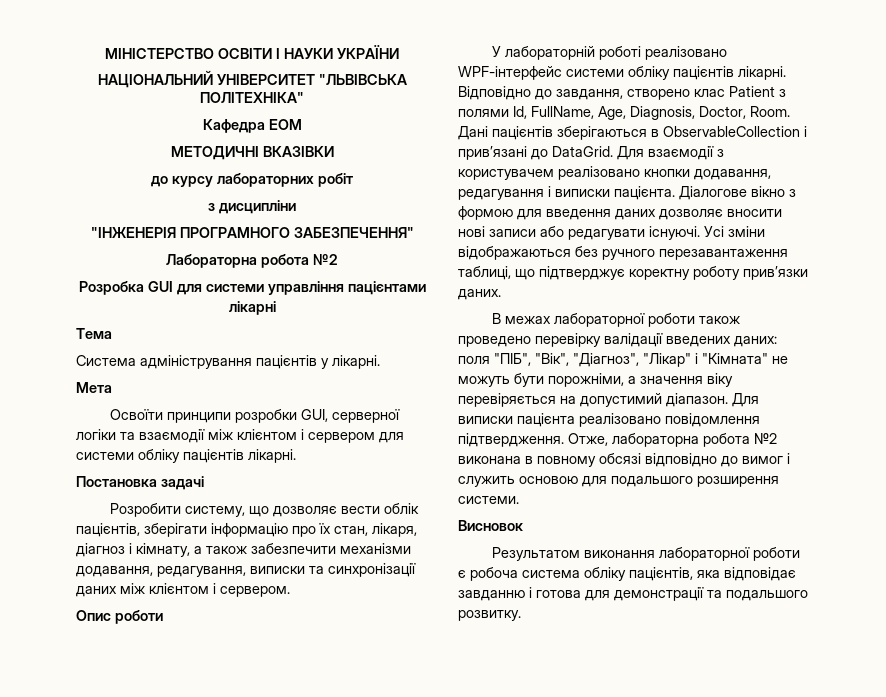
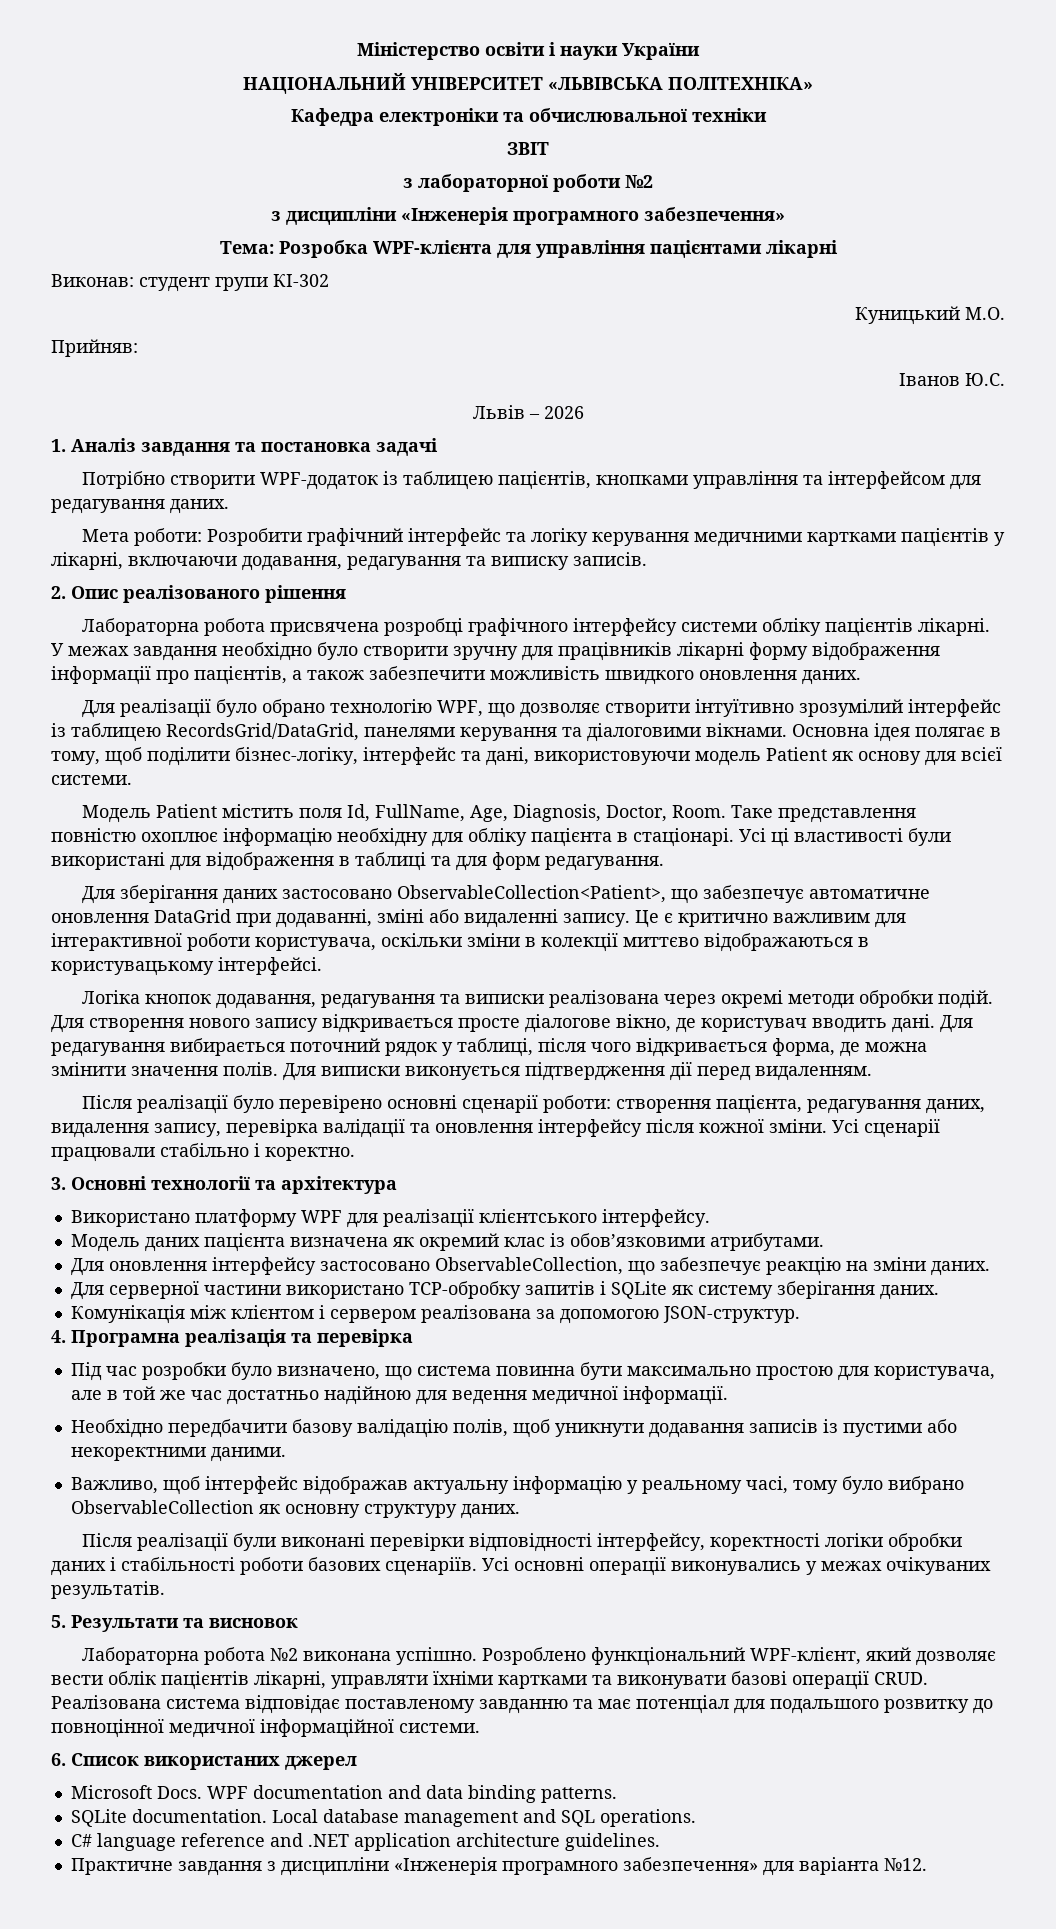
[105,44,399,59] МІНІСТЕРСТВО ОСВІТИ І НАУКИ УКРАЇНИ -> [357,42,700,60] Міністерство освіти і науки України
[318,74,407,85] [200,92,304,103] "ЛЬВІВСЬКА ПОЛІТЕХНІКА" -> [548,77,813,90] «ЛЬВІВСЬКА ПОЛІТЕХНІКА»
[268,119,302,130] [170,146,334,160] [151,173,353,187] [208,200,296,214] [90,227,414,238] [166,254,338,268] [78,281,426,295] [228,301,276,315] [76,328,112,339] [76,355,380,369] [76,382,112,393] [109,409,400,423] [76,429,404,443] [76,449,296,463] [76,476,204,490] [109,503,419,517] [76,523,417,537] [76,543,411,557] [76,563,416,577] [76,583,290,597] [76,610,163,624] [491,46,727,60] [458,66,786,80] [458,86,786,100] [458,109,509,117] ЕОМ // МЕТОДИЧНІ ВКАЗІВКИ // до курсу лабораторних робіт // з дисципліни // "ІНЖЕНЕРІЯ ПРОГРАМНОГО ЗАБЕЗПЕЧЕННЯ" // Лабораторна робота №2 // Розробка GUI для системи управління пацієнтами лікарні // Тема // Система адміністрування пацієнтів у лікарні. // Мета // Освоїти принципи розробки GUI, серверної логіки та взаємодії між клієнтом і сервером для системи обліку пацієнтів лікарні. // Постановка задачі // Розробити систему, що дозволяє вести облік пацієнтів, зберігати інформацію про їх стан, лікаря, діагноз і кімнату, а також забезпечити механізми додавання, редагування, виписки та синхронізації даних між клієнтом і сервером. // Опис роботи // У лабораторній роботі реалізовано WPF-інтерфейс системи обліку пацієнтів лікарні. Відповідно до завдання, створено клас Patient з полями -> [378,108,767,126] [507,142,549,155] [403,174,653,192] [271,207,785,225] [219,240,838,258] [51,274,329,292] [855,306,1005,325] [51,339,138,357] [899,373,1005,386] [472,405,584,419] [51,438,438,456] [82,471,982,490] [51,499,229,514] [82,528,1006,547] [51,552,647,571] [51,585,346,603] [82,618,991,637] [51,642,940,661] [51,665,861,685] [82,698,1002,718] [51,723,1001,742] [51,746,1002,766] [51,775,132,785] [82,804,343,823] електроніки та обчислювальної техніки // ЗВІТ // з лабораторної роботи №2 // з дисципліни «Інженерія програмного забезпечення» // Тема: Розробка WPF-клієнта для управління пацієнтами лікарні // Виконав: студент групи КІ-302 // Куницький М.О. // Прийняв: // Іванов Ю.С. // Львів – 2026 // 1. Аналіз завдання та постановка задачі // Потрібно створити WPF-додаток із таблицею пацієнтів, кнопками управління та інтерфейсом для редагування даних. // Мета роботи: Розробити графічний інтерфейс та логіку керування медичними картками пацієнтів у лікарні, включаючи додавання, редагування та виписку записів. // 2. Опис реалізованого рішення // Лабораторна робота присвячена розробці графічного інтерфейсу системи обліку пацієнтів лікарні. У межах завдання необхідно було створити зручну для працівників лікарні форму відображення інформації про пацієнтів, а також забезпечити можливість швидкого оновлення даних. // Для реалізації було обрано технологію WPF, що дозволяє створити інтуїтивно зрозумілий інтерфейс із таблицею RecordsGrid/DataGrid, панелями керування та діалоговими вікнами. Основна ідея полягає в тому, щоб поділити бізнес-логіку, інтерфейс та дані, використовуючи модель Patient як основу для всієї системи. // Модель Patient містить поля
[458,126,807,140] [458,146,724,160] [458,166,771,180] [458,186,796,200] [458,206,782,220] [458,226,765,240] [458,246,788,260] [458,266,808,280] [458,289,501,300] [491,313,740,327] [458,333,777,347] [458,353,788,367] [458,373,733,387] [458,393,759,407] [458,413,760,427] [458,433,777,447] [458,453,790,467] [458,476,779,487] [458,496,519,504] [458,520,523,531] [491,547,800,561] [458,567,796,581] [458,587,808,601] [458,610,521,621] Дані пацієнтів зберігаються в ObservableCollection і прив’язані до DataGrid. Для взаємодії з користувачем реалізовано кнопки додавання, редагування і виписки пацієнта. Діалогове вікно з формою для введення даних дозволяє вносити нові записи або редагувати існуючі. Усі зміни відображаються без ручного перезавантаження таблиці, що підтверджує коректну роботу прив’язки даних. // В межах лабораторної роботи також проведено перевірку валідації введених даних: поля "ПІБ", "Вік", "Діагноз", "Лікар" і "Кімната" не можуть бути порожніми, а значення віку перевіряється на допустимий діапазон. Для виписки пацієнта реалізовано повідомлення підтвердження. Отже, лабораторна робота №2 виконана в повному обсязі відповідно до вимог і служить основою для подальшого розширення системи. // Висновок // Результатом виконання лабораторної роботи є робоча система обліку пацієнтів, яка відповідає завданню і готова для демонстрації та подальшого розвитку. -> [731,805,917,823] [51,828,951,847] [51,852,664,871] [82,885,931,904] [51,909,906,928] [51,932,869,952] [51,957,322,976] [82,990,994,1009] [51,1014,973,1033] [51,1038,927,1057] [51,1061,872,1081] [82,1094,986,1114] [51,1118,940,1138] [51,1143,355,1162] [51,1176,397,1194] [70,1208,710,1228] [70,1233,824,1252] [70,1257,990,1276] [70,1280,939,1300] [70,1305,800,1324] [51,1329,413,1347] [70,1362,995,1381] [70,1385,728,1405] [70,1419,957,1438] [70,1447,286,1462] [70,1476,964,1495] [70,1500,520,1519] [82,1532,963,1552] [51,1556,991,1576] [51,1581,165,1599] [51,1615,298,1632] [82,1647,997,1666] [51,1670,928,1690] [51,1695,993,1714] [51,1718,480,1738] [51,1753,357,1770] [70,1785,617,1803] [70,1809,696,1827] [70,1833,660,1851] [70,1857,927,1876] Таке представлення повністю охоплює інформацію необхідну для обліку пацієнта в стаціонарі. Усі ці властивості були використані для відображення в таблиці та для форм редагування. // Для зберігання даних застосовано ObservableCollection<Patient>, що забезпечує автоматичне оновлення DataGrid при додаванні, зміні або видаленні запису. Це є критично важливим для інтерактивної роботи користувача, оскільки зміни в колекції миттєво відображаються в користувацькому інтерфейсі. // Логіка кнопок додавання, редагування та виписки реалізована через окремі методи обробки подій. Для створення нового запису відкривається просте діалогове вікно, де користувач вводить дані. Для редагування вибирається поточний рядок у таблиці, після чого відкривається форма, де можна змінити значення полів. Для виписки виконується підтвердження дії перед видаленням. // Після реалізації було перевірено основні сценарії роботи: створення пацієнта, редагування даних, видалення запису, перевірка валідації та оновлення інтерфейсу після кожної зміни. Усі сценарії працювали стабільно і коректно. // 3. Основні технології та архітектура // Використано платформу WPF для реалізації клієнтського інтерфейсу. // Модель даних пацієнта визначена як окремий клас із обов’язковими атрибутами. // Для оновлення інтерфейсу застосовано ObservableCollection, що забезпечує реакцію на зміни даних. // Для серверної частини використано TCP-обробку запитів і SQLite як систему зберігання даних. // Комунікація між клієнтом і сервером реалізована за допомогою JSON-структур. // 4. Програмна реалізація та перевірка // Під час розробки було визначено, що система повинна бути максимально простою для користувача, але в той же час достатньо надійною для ведення медичної інформації. // Необхідно передбачити базову валідацію полів, щоб уникнути додавання записів із пустими або некоректними даними. // Важливо, щоб інтерфейс відображав актуальну інформацію у реальному часі, тому було вибрано ObservableCollection як основну структуру даних. // Після реалізації були виконані перевірки відповідності інтерфейсу, коректності логіки обробки даних і стабільності роботи базових сценаріїв. Усі основні операції виконувались у межах очікуваних результатів. // 5. Результати та висновок // Лабораторна робота №2 виконана успішно. Розроблено функціональний WPF-клієнт, який дозволяє вести облік пацієнтів лікарні, управляти їхніми картками та виконувати базові операції CRUD. Реалізована система відповідає поставленому завданню та має потенціал для подальшого розвитку до повноцінної медичної інформаційної системи. // 6. Список використаних джерел // Microsoft Docs. WPF documentation and data binding patterns. // SQLite documentation. Local database management and SQL operations. // C# language reference and .NET application architecture guidelines. // Практичне завдання з дисципліни «Інженерія програмного забезпечення» для варіанта №12.

